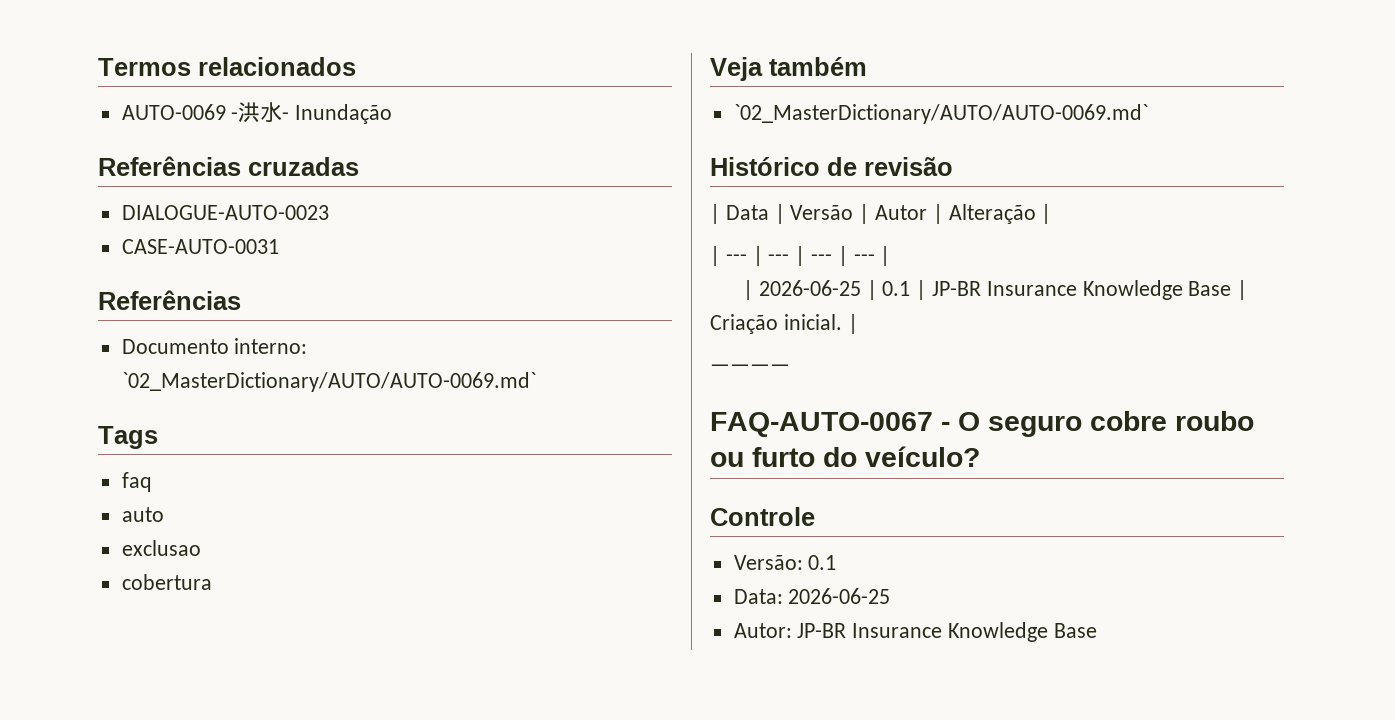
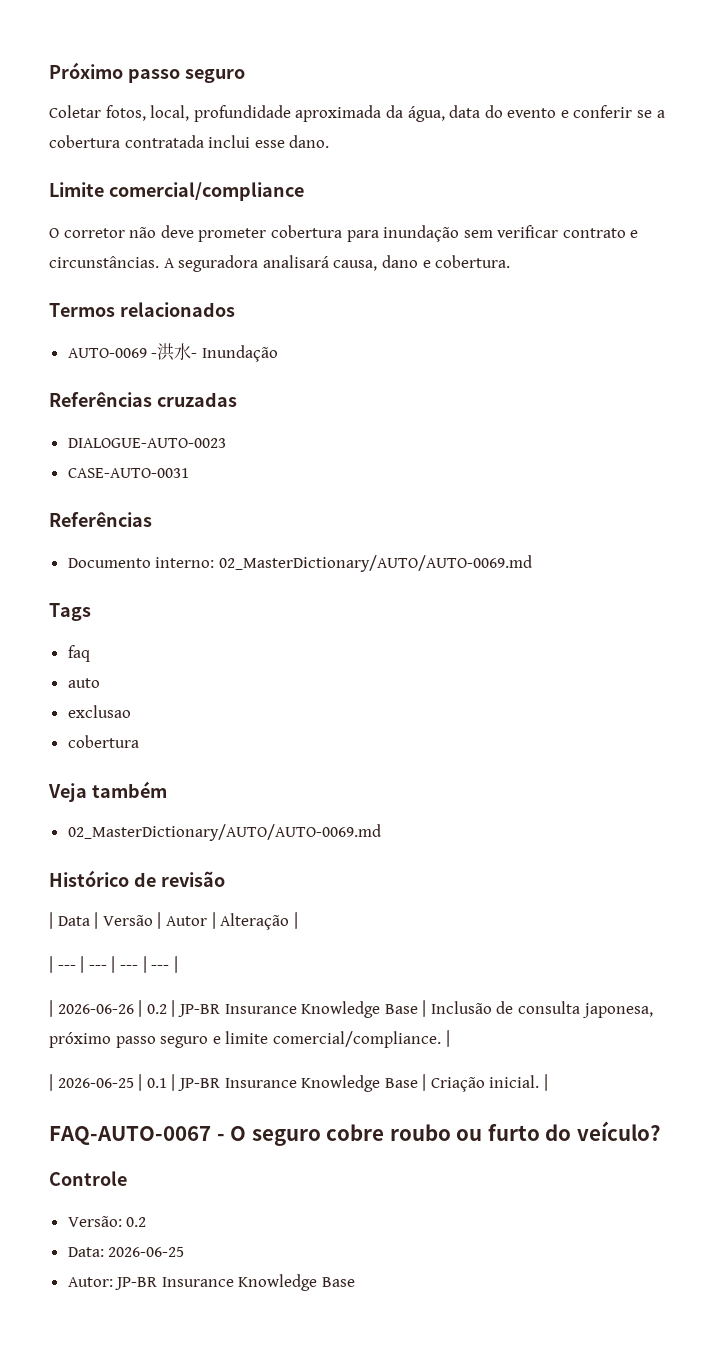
(98, 67) none -> [49,62,245,83] [49,105,665,122] [49,135,330,148] [49,182,304,201] [49,225,639,242] [49,255,511,272] Próximo passo seguro // Coletar fotos, local, profundidade aproximada da água, data do evento e conferir se a cobertura contratada inclui esse dano. // Limite comercial/compliance // O corretor não deve prometer cobertura para inundação sem verificar contrato e circunstâncias. A seguradora analisará causa, dano e cobertura. //
[121,372,536,392] `02_MasterDictionary/AUTO/AUTO-0069.md` -> [218,555,532,572] 02_MasterDictionary/AUTO/AUTO-0069.md
[733,104,1148,124] `02_MasterDictionary/AUTO/AUTO-0069.md` -> [67,824,381,841] 02_MasterDictionary/AUTO/AUTO-0069.md
(891, 256) none -> [49,1000,653,1018] [49,1030,450,1048] // | 2026-06-26 | 0.2 | JP-BR Insurance Knowledge Base | Inclusão de consulta japonesa, próximo passo seguro e limite comercial/compliance. |
[710,364,790,372] // ———— -> (549, 1082) none
[808,555,837,570] 0.1 -> [126,1217,147,1227] 0.2

